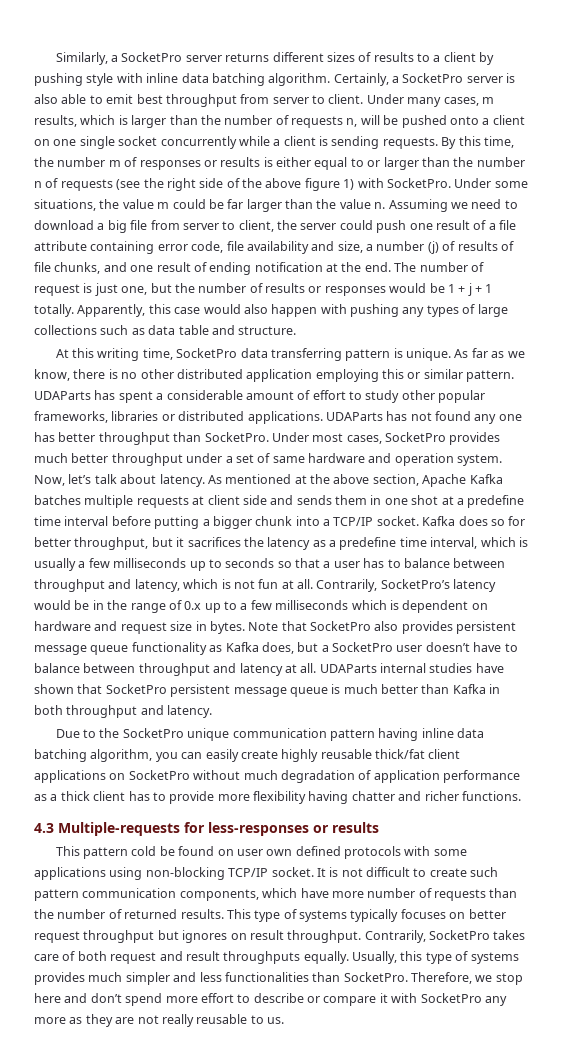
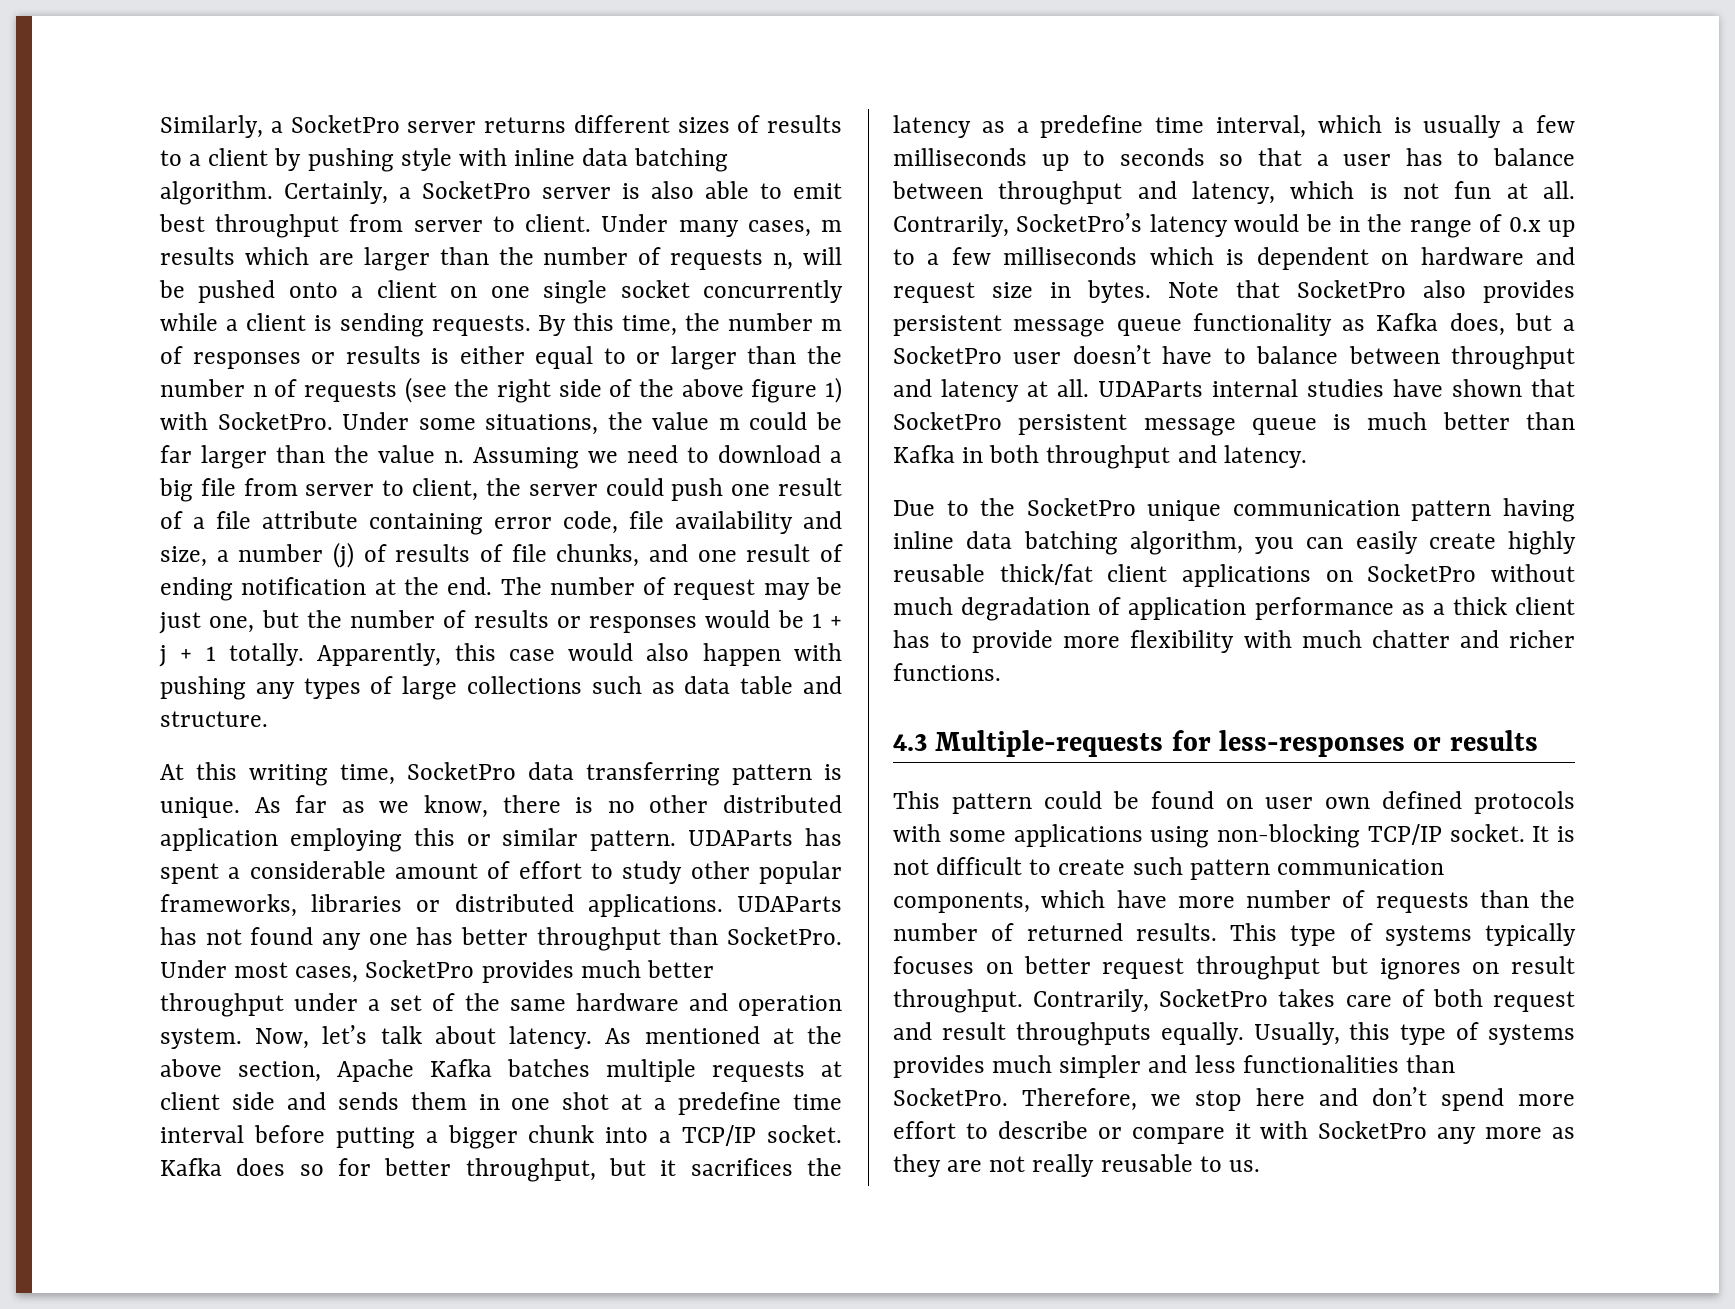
[34,115,128,127] results, which is -> [160,247,354,265] results which are
[83,283,93,293] is -> [763,577,842,600] may be
(271, 458) none -> [464,993,500,1011] the
[308,791,349,804] having -> [1243,630,1362,648] with much
[131,846,157,856] cold -> [1044,791,1102,809] could

